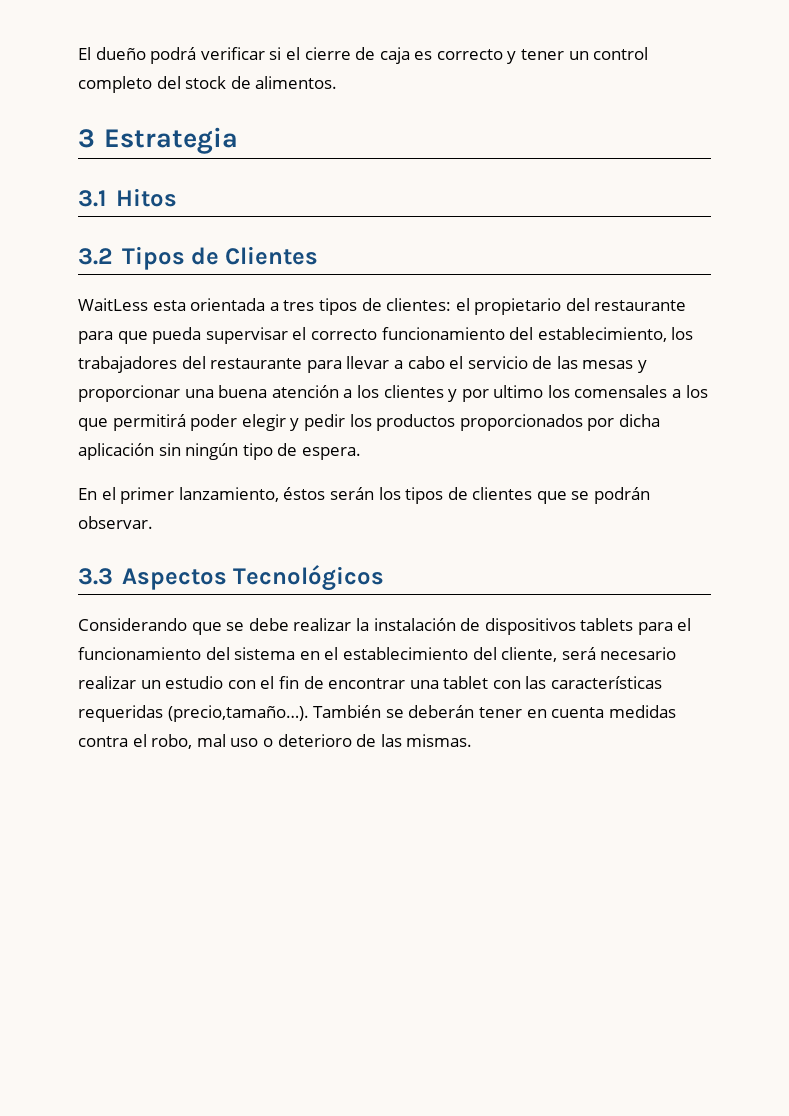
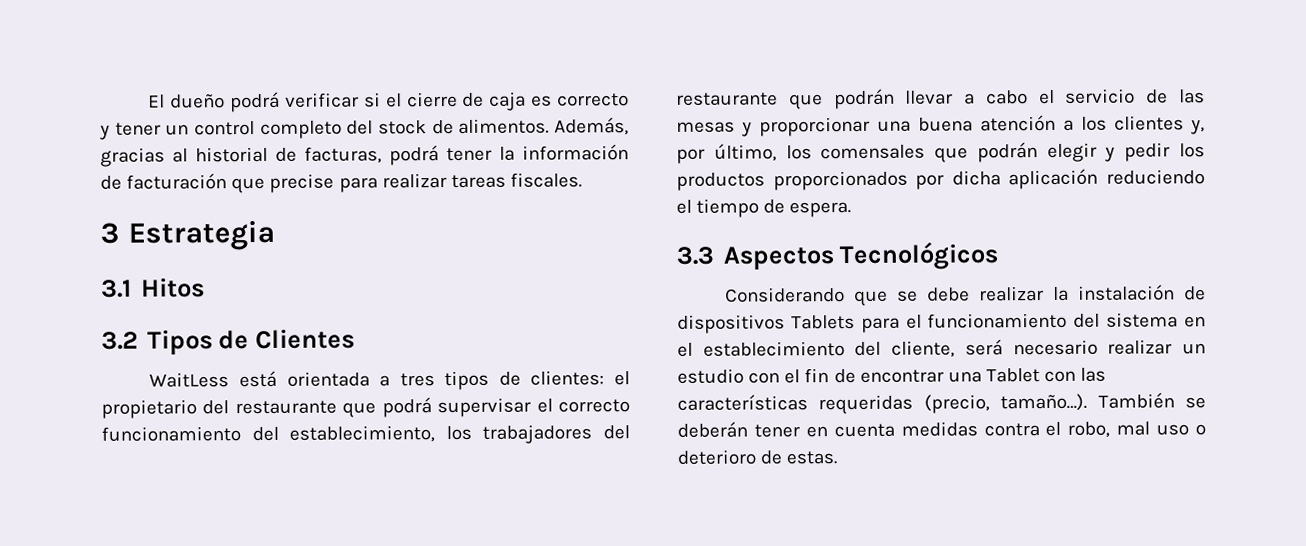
(338, 82) none -> [554,117,630,136] [100,144,629,167] [100,172,582,194] Además, gracias al historial de facturas, podrá tener la información de facturación que precise para realizar tareas fiscales.
[152,300,186,311] esta -> [239,370,278,388] está
[78,327,202,344] para que pueda -> [342,397,432,418] que podrá
[306,360,342,373] para -> [788,88,895,110] que podrán
[448,385,708,402] [78,414,238,431] y por ultimo los comensales a los que permitirá poder -> [1190,119,1205,135] [676,142,1038,164] y, por último, los comensales que podrán
[158,443,273,460] sin ningún tipo -> [1106,169,1205,185] [676,198,760,218] reduciendo el tiempo
[78,487,651,504] [78,516,153,529] // En el primer lanzamiento, éstos serán los tipos de clientes que se podrán observar. -> (852, 209) none
[580,618,634,631] tablets -> [790,314,855,330] Tablets
[443,676,489,689] tablet -> [985,368,1040,383] Tablet
[167,705,309,722] (precio,tamaño…). -> [923,393,1088,414] (precio, tamaño…).
[380,734,473,747] las mismas. -> [786,451,838,465] estas.

